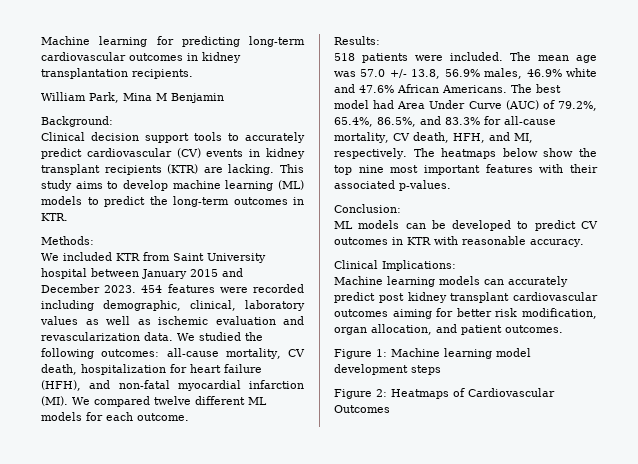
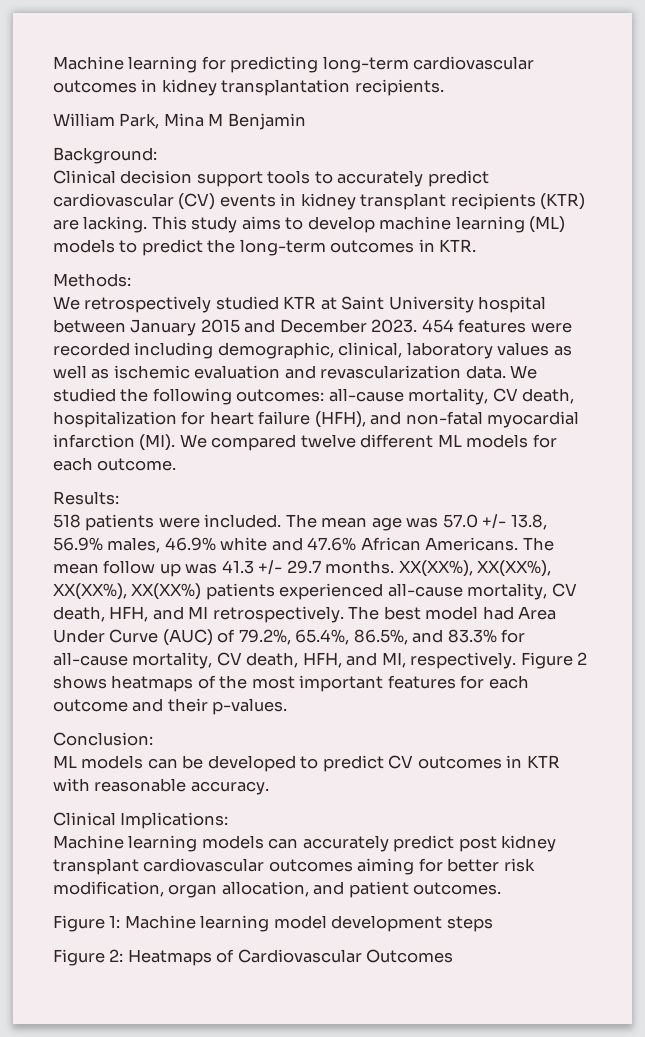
[63,252,170,261] included KTR from -> [84,296,337,313] retrospectively studied KTR at
(532, 88) none -> [53,560,552,577] [53,583,577,600] [53,606,380,623] mean follow up was 41.3 +/- 29.7 months. XX(XX%), XX(XX%), XX(XX%), XX(XX%) patients experienced all-cause mortality, CV death, HFH, and MI retrospectively. The
[413,148,597,159] [334,164,598,175] [334,180,395,189] The heatmaps below show the top nine most important features with their associated -> [520,652,588,669] [53,675,529,692] [53,698,208,712] Figure 2 shows heatmaps of the most important features for each outcome and their

